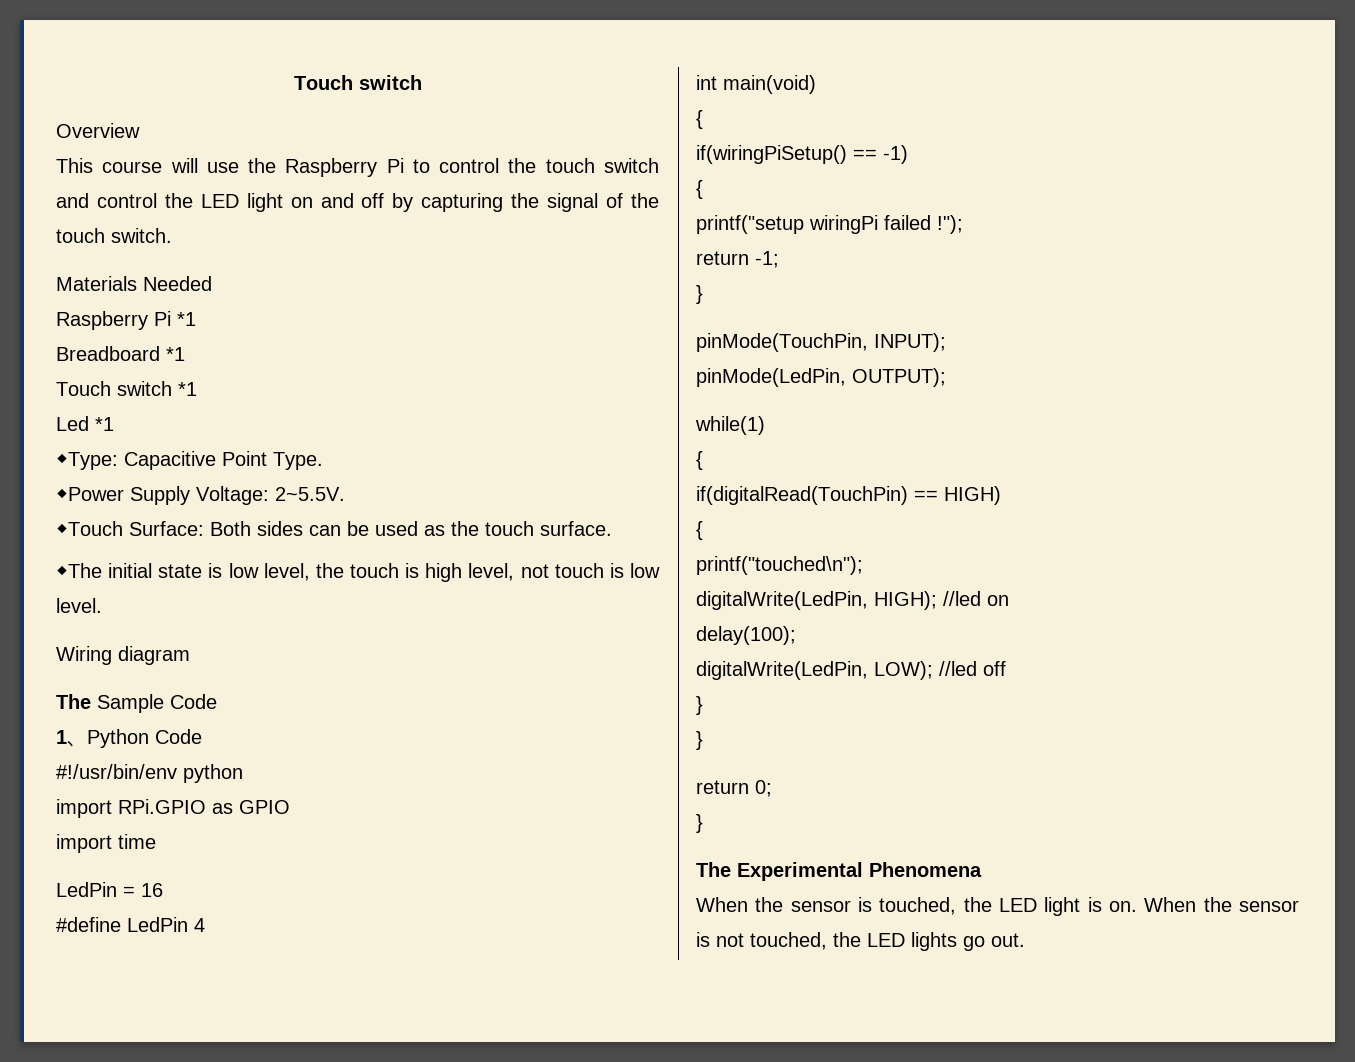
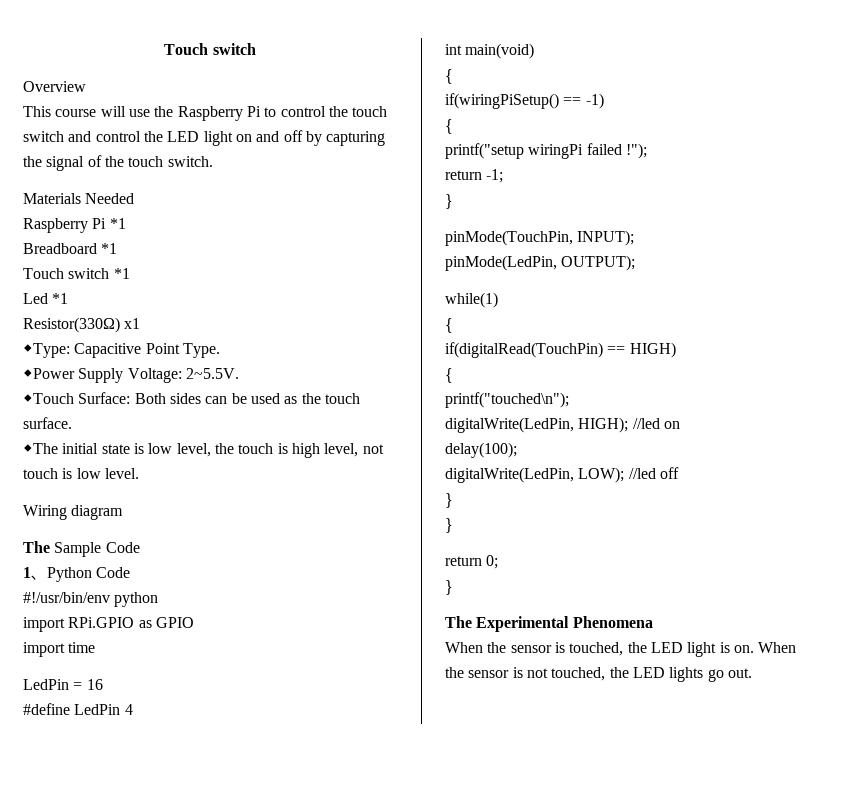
(114, 424) none -> [23,317,141,333] // Resistor(330Ω) x1

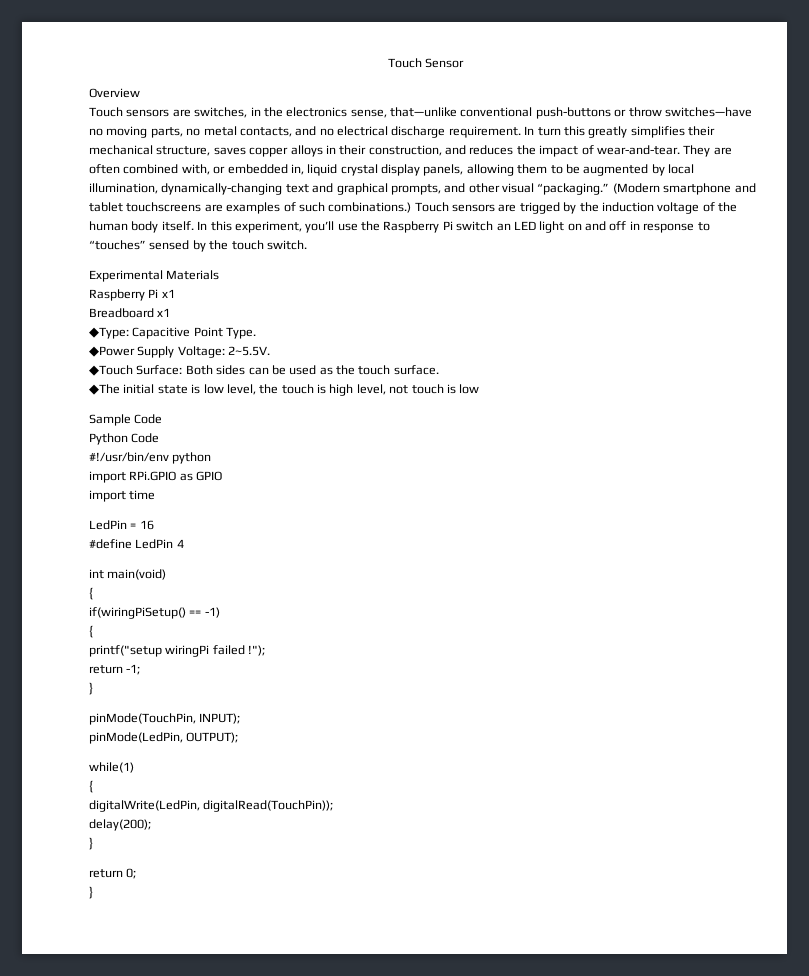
[164,43,256,55] Touch switch -> [387,58,465,68] Touch Sensor
[23,106,388,121] [23,131,163,142] This course will use the Raspberry Pi to control the touch switch and control the -> [89,107,752,119] [89,126,715,138] [89,145,732,157] [89,164,694,176] [89,183,756,195] [89,202,737,214] [89,221,511,233] Touch sensors are switches, in the electronics sense, that—unlike conventional push-buttons or throw switches—have no moving parts, no metal contacts, and no electrical discharge requirement. In turn this greatly simplifies their mechanical structure, saves copper alloys in their construction, and reduces the impact of wear-and-tear. They are often combined with, or embedded in, liquid crystal display panels, allowing them to be augmented by local illumination, dynamically-changing text and graphical prompts, and other visual “packaging.” (Modern smartphone and tablet touchscreens are examples of such combinations.) Touch sensors are trigged by the induction voltage of the human body itself. In this experiment, you’ll use the Raspberry Pi switch an
[305,131,386,146] [23,155,102,171] by capturing the signal of -> [629,221,710,233] [89,240,206,252] in response to “touches” sensed by
(213, 161) none -> [89,270,163,282] Experimental
[85,193,135,204] [23,218,126,233] Needed // Raspberry Pi *1 -> [89,289,175,301] // Raspberry Pi x1
[101,243,118,254] [23,268,130,279] [23,293,69,304] [23,317,120,333] *1 // Touch switch *1 // Led *1 // Resistor(330Ω) -> (154, 313) none
[104,468,139,479] [23,505,124,520] [23,541,50,553] level. // Wiring diagram // The -> (480, 389) //
[23,567,47,580] 1、 -> (163, 419) none
[445,342,676,358] [445,368,453,383] [445,392,569,408] [445,417,680,433] [445,442,517,458] [445,467,679,483] [445,493,453,508] [445,518,453,533] [445,555,499,569] [445,580,453,595] [445,616,653,632] [445,642,797,657] [445,667,752,682] if(digitalRead(TouchPin) == HIGH) // { // printf("touched\n"); // digitalWrite(LedPin, HIGH); //led on // delay(100); // digitalWrite(LedPin, LOW); //led off // } // } // return 0; // } // The Experimental Phenomena // When the sensor is touched, the LED light is on. When the sensor is not touched, the LED lights go out. -> [89,800,334,812] [89,819,151,831] [89,837,93,850] [89,868,137,879] [89,886,93,899] digitalWrite(LedPin, digitalRead(TouchPin)); // delay(200); // } // return 0; // }

